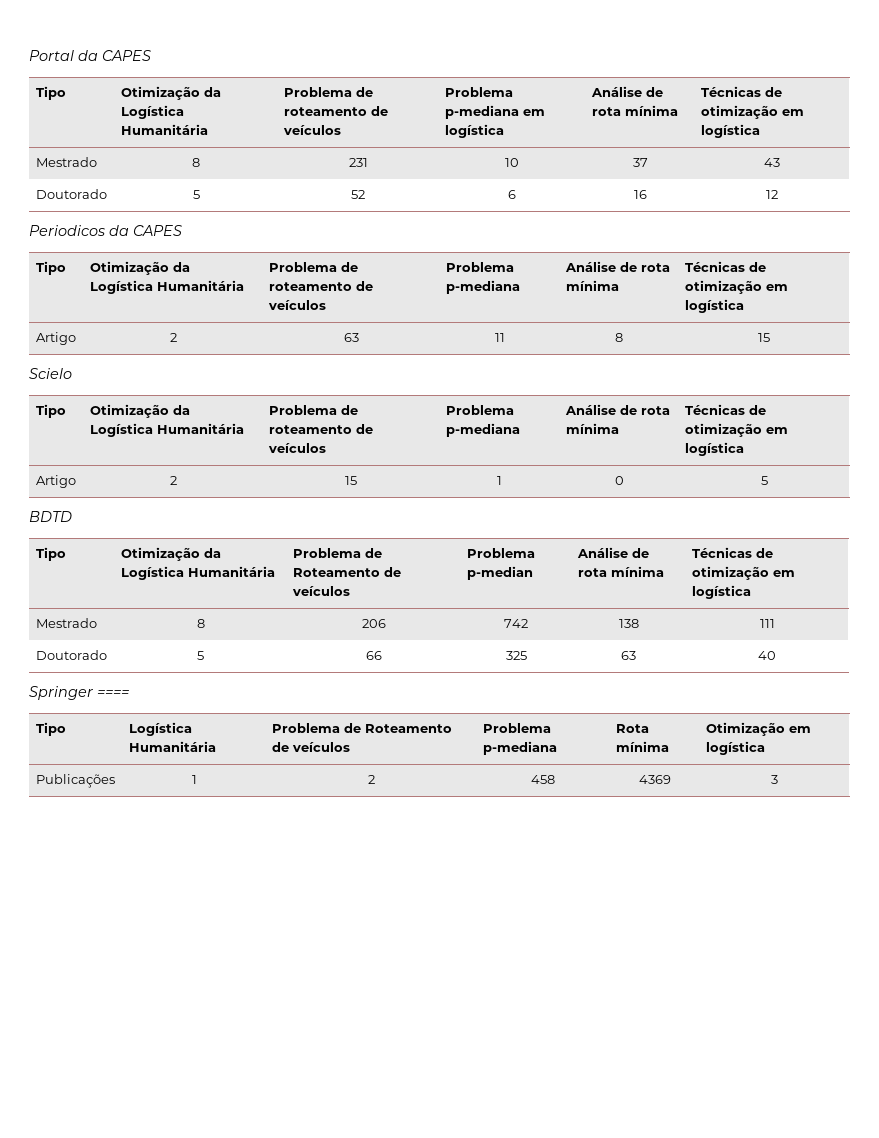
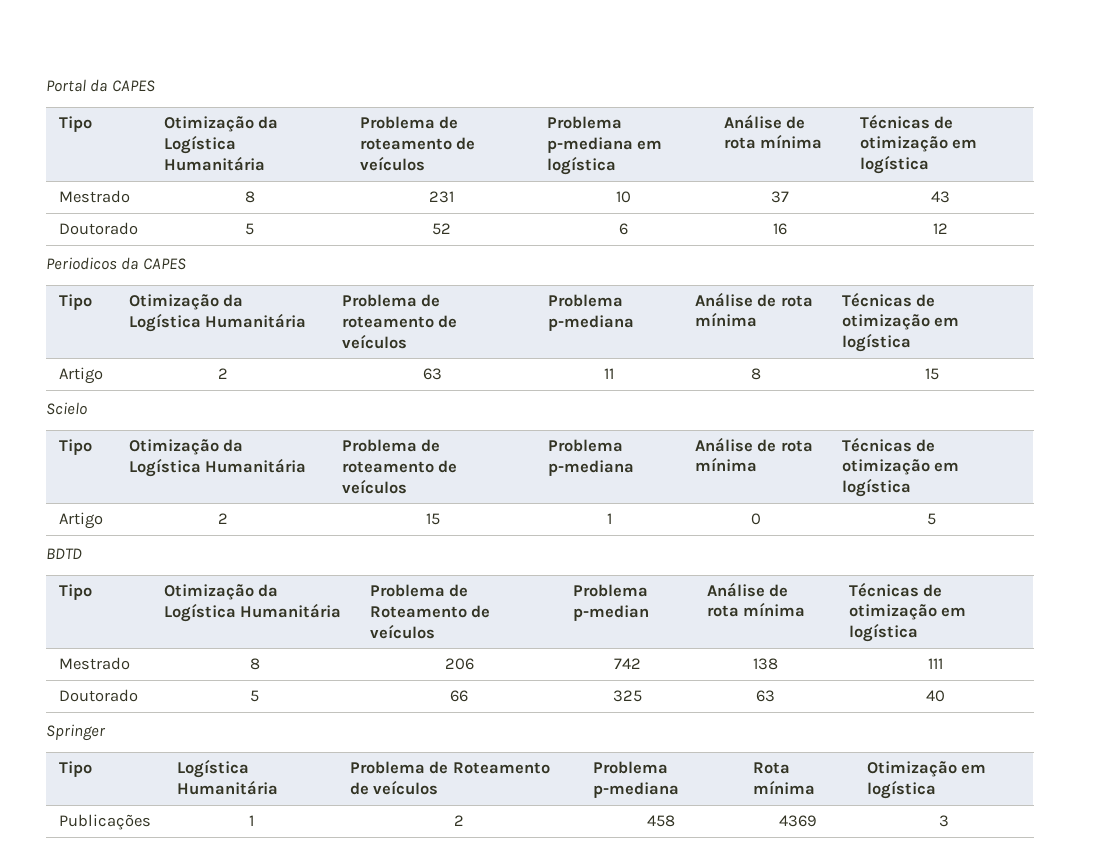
[97,690,129,697] ==== -> (106, 732) none

